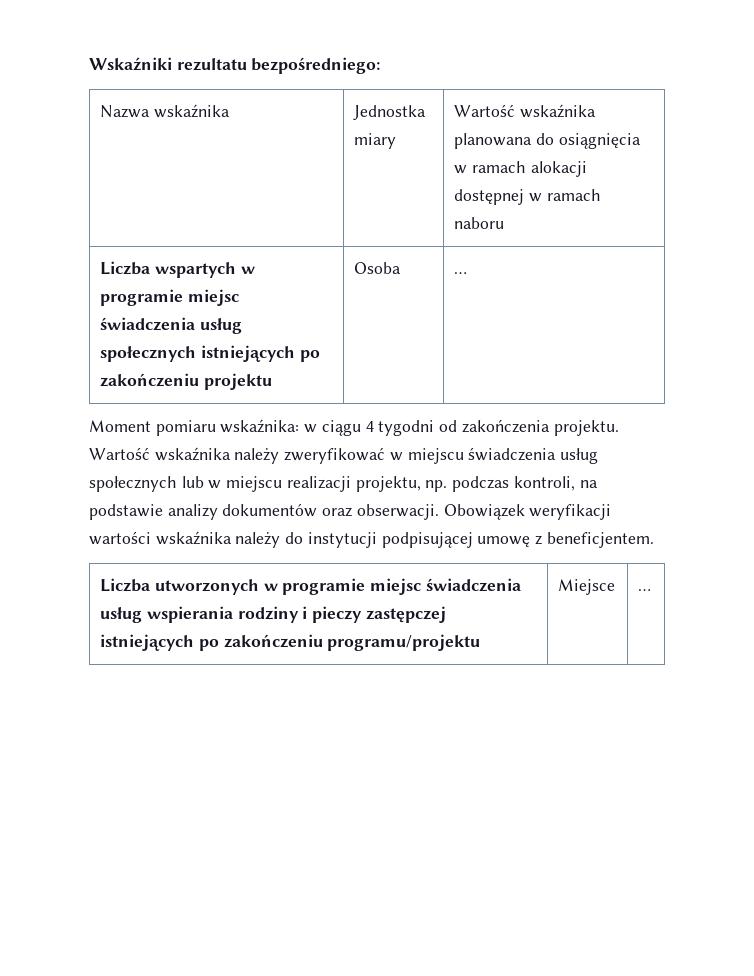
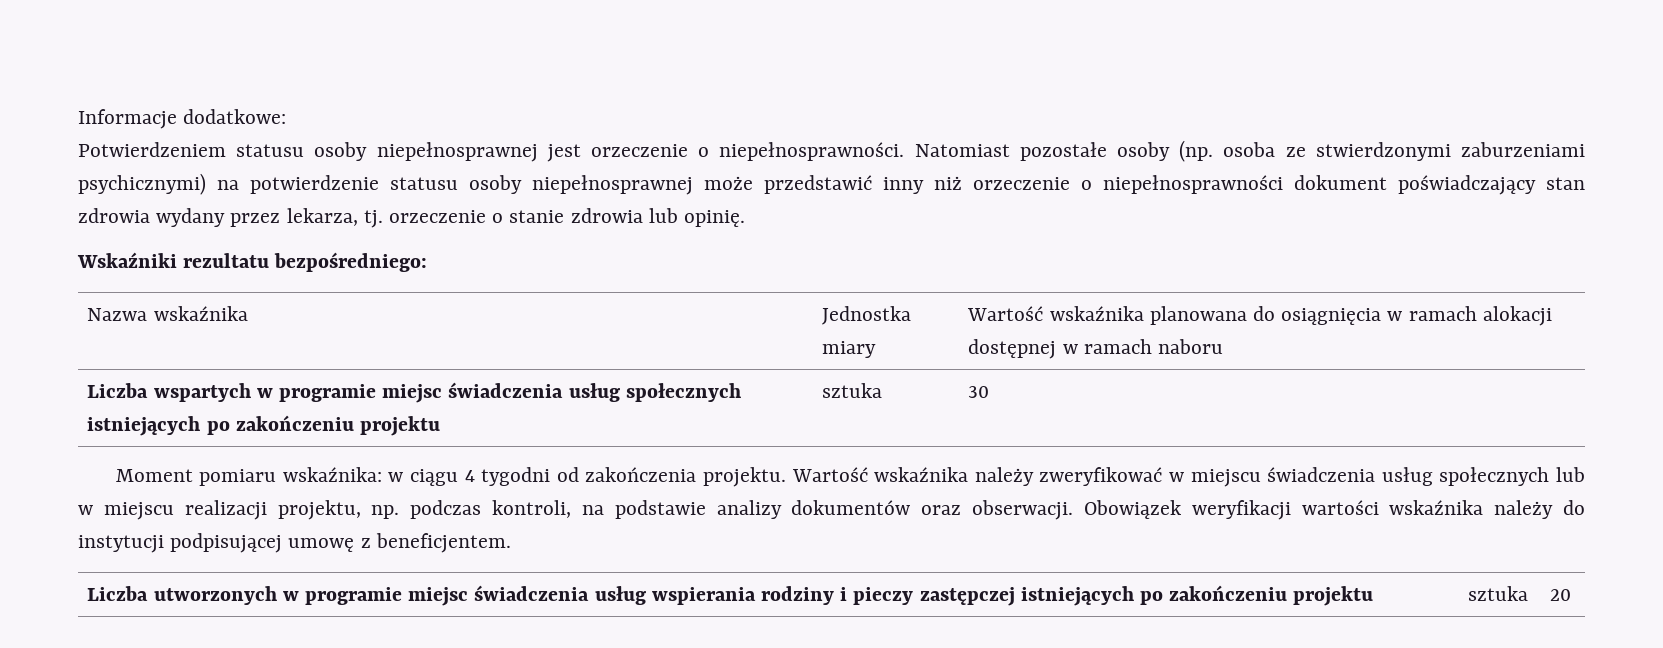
(89, 64) none -> [78,109,287,129] [78,140,1586,162] [78,173,1585,195] [78,208,746,228] Informacje dodatkowe: // Potwierdzeniem statusu osoby niepełnosprawnej jest orzeczenie o niepełnosprawności. Natomiast pozostałe osoby (np. osoba ze stwierdzonymi zaburzeniami psychicznymi) na potwierdzenie statusu osoby niepełnosprawnej może przedstawić inny niż orzeczenie o niepełnosprawności dokument poświadczający stan zdrowia wydany przez lekarza, tj. orzeczenie o stanie zdrowia lub opinię. //
[354,262,402,274] [454,272,468,274] Osoba | … -> [822,383,883,398] [968,386,990,398] sztuka | 30
[327,634,481,651] [558,579,616,595] [638,589,652,591] programu/projektu | Miejsce | … -> [1293,586,1374,606] [1468,586,1529,601] [1550,589,1572,601] projektu | sztuka | 20

